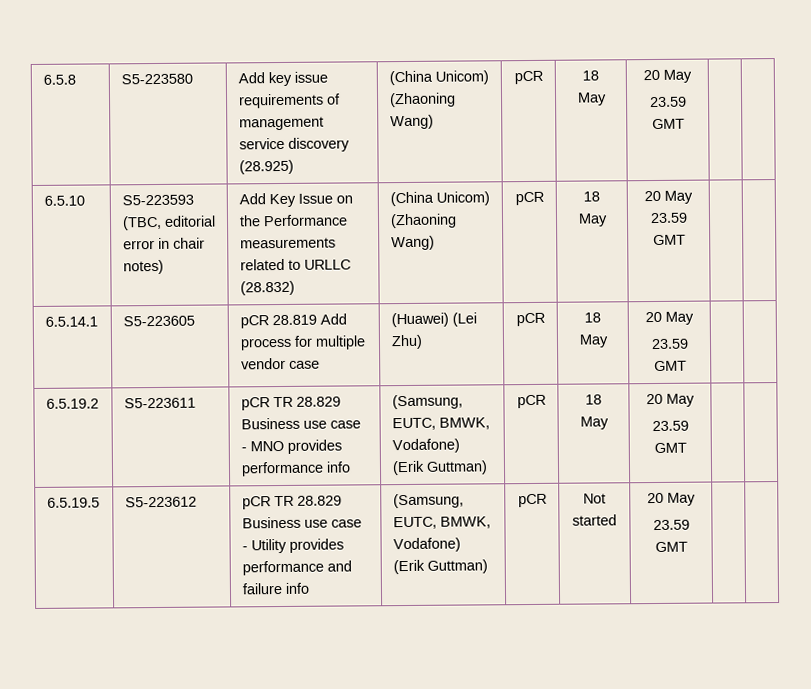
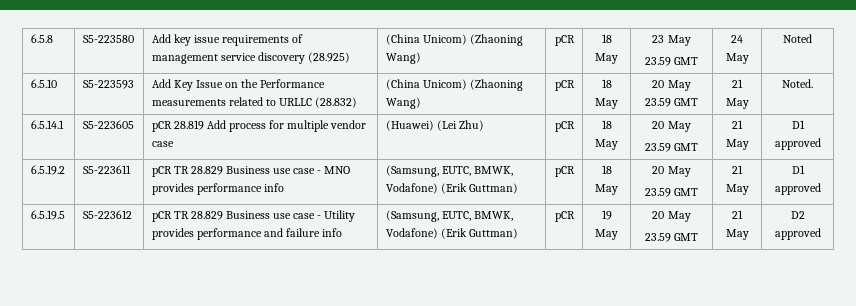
[643,69,692,83] [649,96,687,108] [651,118,685,130] 20 May // 23.59 GMT | | -> [652,35,691,46] [644,57,699,66] [731,35,743,43] [725,53,749,64] [783,34,812,43] 23 May // 23.59 GMT | 24 May | Noted
[121,215,216,231] [122,237,205,250] [122,259,164,275] (TBC, editorial error in chair notes) -> (134, 84) none
(686, 240) | -> [732,79,743,88] [725,98,749,109] [782,79,813,88] 21 May | Noted.
(687, 366) | -> [732,120,743,129] [725,139,749,150] [791,120,805,129] [774,138,821,150] 21 May | D1 approved
(687, 448) | -> [732,165,743,174] [725,184,749,195] [791,165,805,174] [774,183,821,195] 21 May | D1 approved
[583,493,606,504] [572,514,617,526] [647,492,696,506] [652,519,690,531] [654,541,688,553] Not started | 20 May // 23.59 GMT | | -> [601,210,612,220] [595,229,618,240] [652,211,691,222] [644,233,699,242] [732,210,743,219] [725,229,749,240] [790,211,805,219] [774,228,821,240] 19 May | 20 May // 23.59 GMT | 21 May | D2 approved

